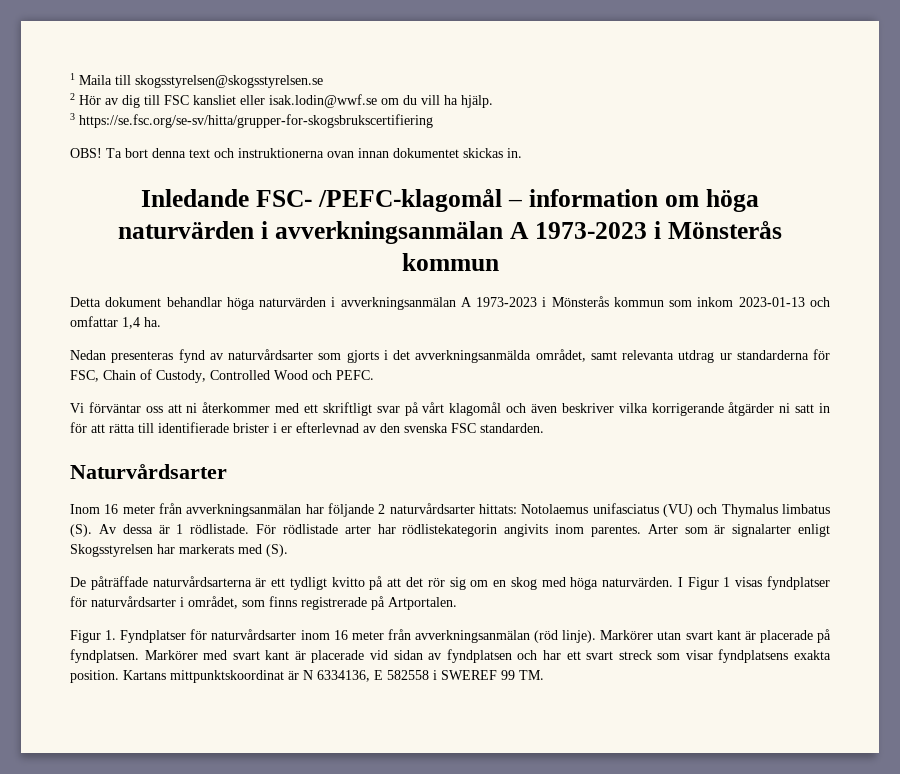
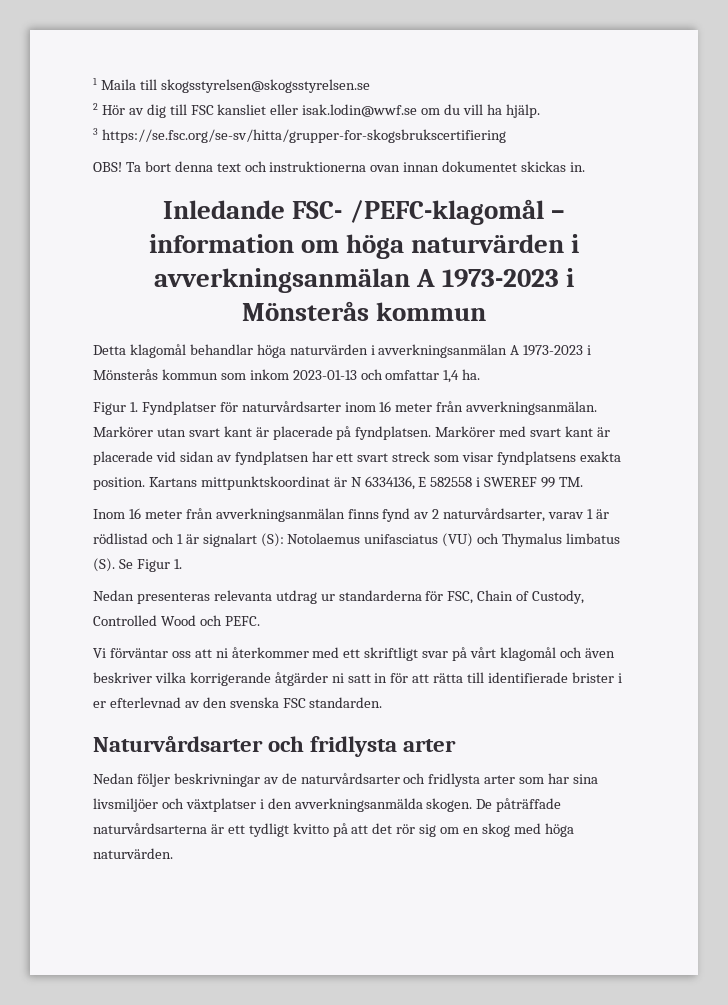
[105,297,162,307] dokument -> [129,344,186,358] klagomål
[70,349,617,363] Nedan presenteras fynd av naturvårdsarter som gjorts i det avverkningsanmälda området, samt -> [93,401,598,415] [93,426,610,440] [93,451,621,465] [93,476,584,490] [93,508,609,522] [93,533,621,547] [93,558,182,572] [93,590,210,604] Figur 1. Fyndplatser för naturvårdsarter inom 16 meter från avverkningsanmälan. Markörer utan svart kant är placerade på fyndplatsen. Markörer med svart kant är placerade vid sidan av fyndplatsen har ett svart streck som visar fyndplatsens exakta position. Kartans mittpunktskoordinat är N 6334136, E 582558 i SWEREF 99 TM. // Inom 16 meter från avverkningsanmälan finns fynd av 2 naturvårdsarter, varav 1 är rödlistad och 1 är signalart (S): Notolaemus unifasciatus (VU) och Thymalus limbatus (S). Se Figur 1. // Nedan presenteras
[70,503,831,517] [70,524,831,537] [70,544,288,557] // Inom 16 meter från avverkningsanmälan har följande 2 naturvårdsarter hittats: Notolaemus unifasciatus (VU) och Thymalus limbatus (S). Av dessa är 1 rödlistade. För rödlistade arter har rödlistekategorin angivits inom parentes. Arter som är signalarter enligt Skogsstyrelsen har markerats med (S). // -> [268,736,457,757] [93,773,599,787] [93,798,473,812] och fridlysta arter // Nedan följer beskrivningar av de naturvårdsarter och fridlysta arter som har sina livsmiljöer och växtplatser i den avverkningsanmälda skogen.
[677,576,830,590] [70,596,457,610] [70,629,831,643] [70,649,831,663] [70,670,544,683] I Figur 1 visas fyndplatser för naturvårdsarter i området, som finns registrerade på Artportalen. // Figur 1. Fyndplatser för naturvårdsarter inom 16 meter från avverkningsanmälan (röd linje). Markörer utan svart kant är placerade på fyndplatsen. Markörer med svart kant är placerade vid sidan av fyndplatsen och har ett svart streck som visar fyndplatsens exakta position. Kartans mittpunktskoordinat är N 6334136, E 582558 i SWEREF 99 TM. -> (173, 853) none

